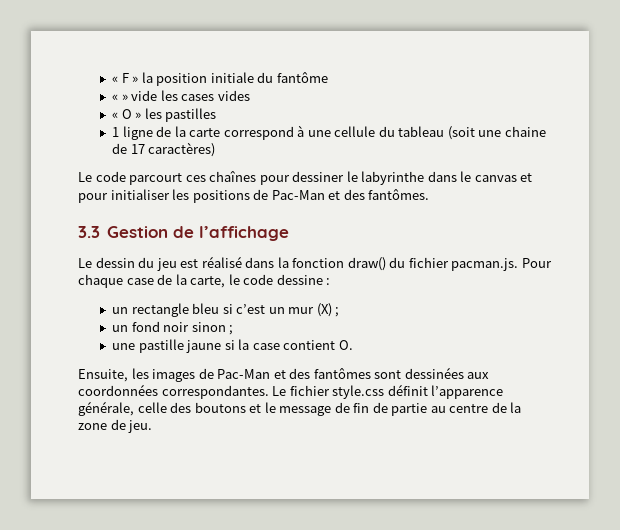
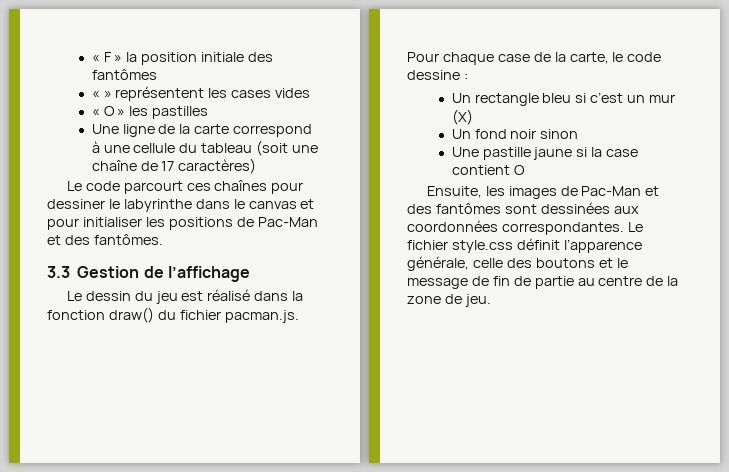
[257,72,328,83] du fantôme -> [248,52,274,62] [91,69,157,80] des fantômes
[131,90,158,101] vide -> [115,86,205,101] représentent
[112,127,120,137] 1 -> [91,124,119,134] Une
[504,126,546,137] chaine -> [91,160,137,171] chaîne
[112,307,129,314] un -> [451,93,471,103] Un
[335,307,340,317] [112,325,129,332] ; // un -> [451,129,471,139] // Un
[229,325,234,335] [112,343,136,350] ; // une -> [451,147,479,157] // Une
[338,340,353,350] O. -> [513,165,525,175] O

